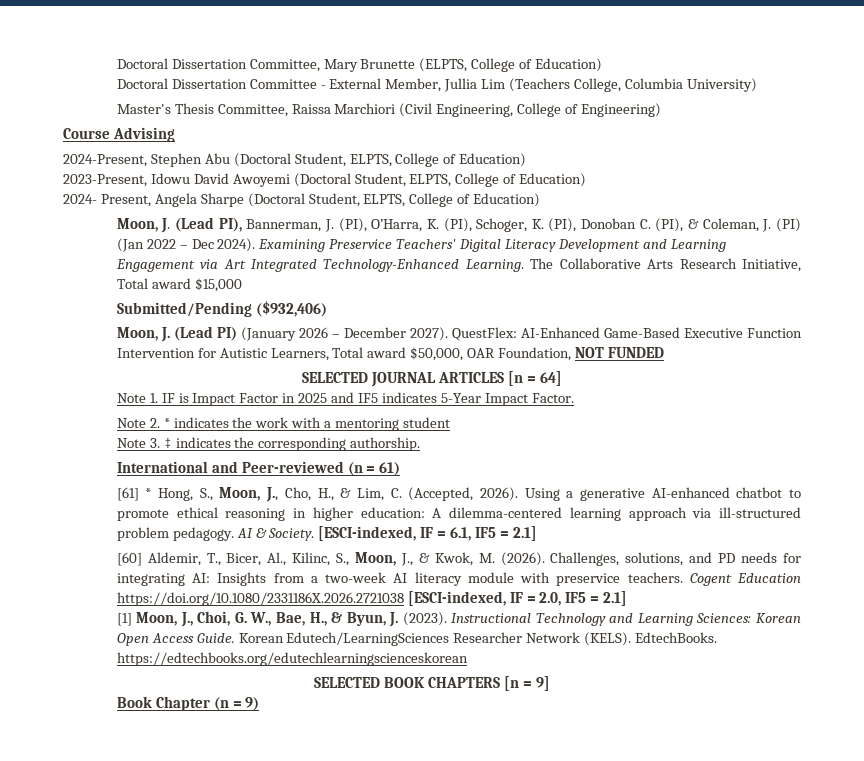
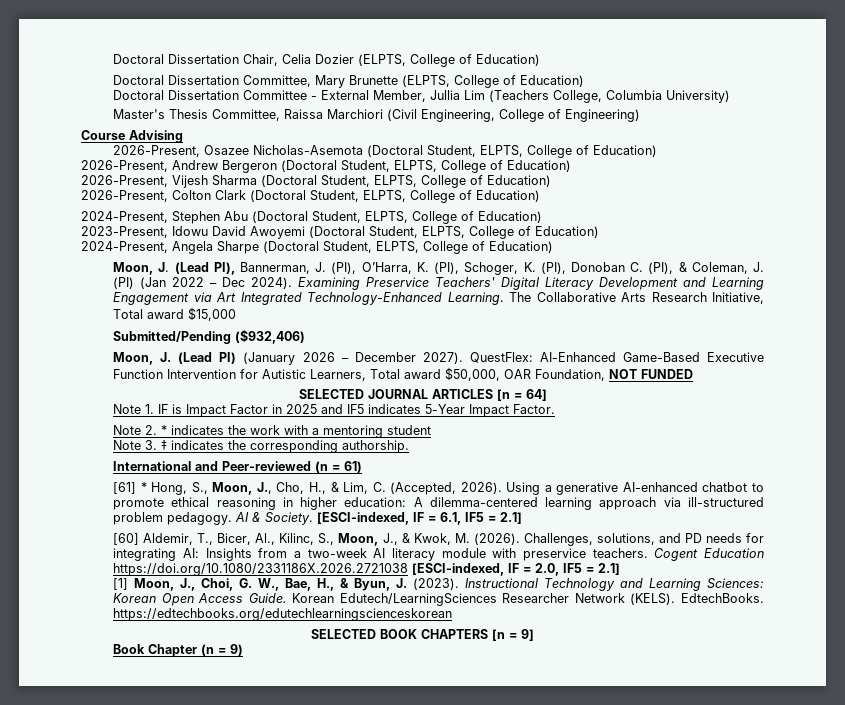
[116,58,247,69] Doctoral Dissertation -> [113,54,541,67] [113,75,240,85] Doctoral Dissertation Chair, Celia Dozier (ELPTS, College of Education) // Doctoral Dissertation
(175, 134) none -> [113,145,658,158] [81,160,571,173] [81,175,551,188] [81,190,540,203] // 2026-Present, Osazee Nicholas-Asemota (Doctoral Student, ELPTS, College of Education) // 2026-Present, Andrew Bergeron (Doctoral Student, ELPTS, College of Education) // 2026-Present, Vijesh Sharma (Doctoral Student, ELPTS, College of Education) // 2026-Present, Colton Clark (Doctoral Student, ELPTS, College of Education)
[63,194,151,207] 2024- Present, -> [81,241,168,253] 2024-Present,

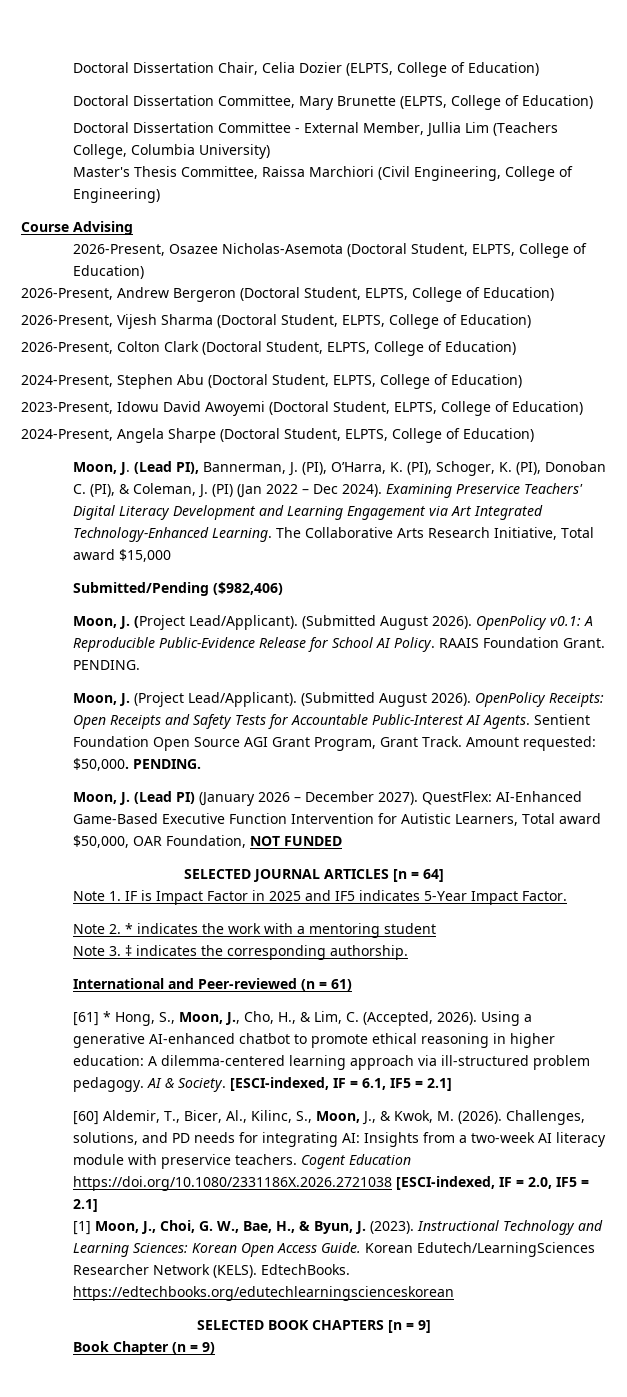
[235,329,306,344] ($932,406) -> [212,582,283,595] [72,615,593,630] [72,637,605,652] [72,660,140,670] [72,692,604,707] [72,714,590,729] [72,736,596,751] [72,758,201,771] ($982,406) // Moon, J. (Project Lead/Applicant). (Submitted August 2026). OpenPolicy v0.1: A Reproducible Public-Evidence Release for School AI Policy. RAAIS Foundation Grant. PENDING. // Moon, J. (Project Lead/Applicant). (Submitted August 2026). OpenPolicy Receipts: Open Receipts and Safety Tests for Accountable Public-Interest AI Agents. Sentient Foundation Open Source AGI Grant Program, Grant Track. Amount requested: $50,000. PENDING.

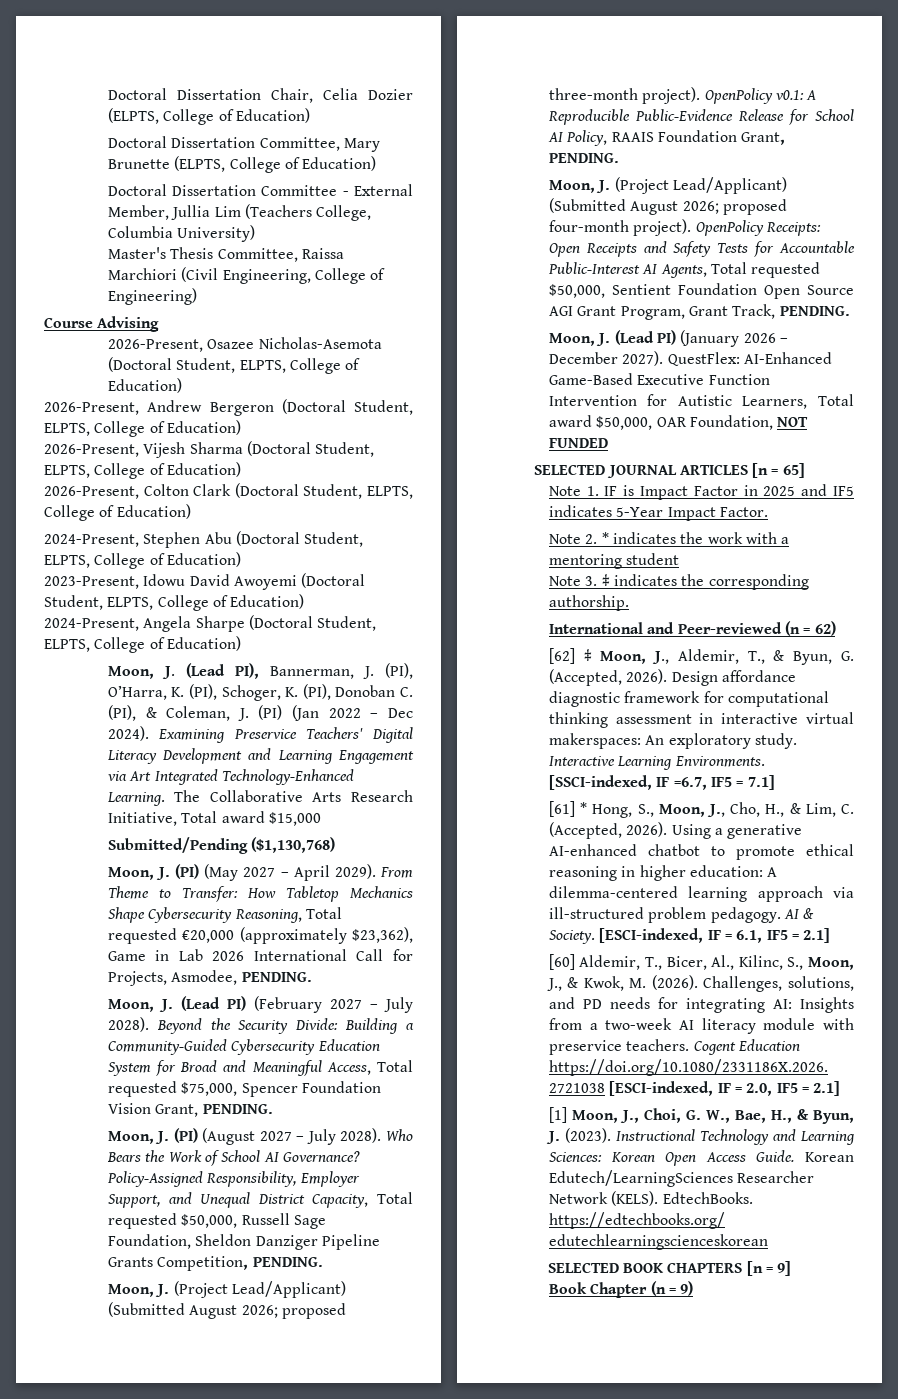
[212,582,283,595] [72,615,472,630] ($982,406) // Moon, J. (Project Lead/Applicant). (Submitted August 2026). -> [251,837,336,853] [107,864,413,881] [107,886,413,902] [107,907,342,923] [107,927,413,944] [107,949,413,961] [107,970,312,986] [107,996,413,1013] [107,1017,414,1034] [107,1039,380,1055] [107,1060,413,1076] [107,1081,381,1097] [107,1103,273,1117] [107,1128,413,1145] [106,1150,360,1166] [106,1171,360,1187] [107,1192,413,1208] [107,1213,326,1229] [107,1234,380,1250] [107,1256,323,1271] [107,1281,346,1298] [107,1302,346,1319] [548,87,701,104] ($1,130,768) // Moon, J. (PI) (May 2027 – April 2029). From Theme to Transfer: How Tabletop Mechanics Shape Cybersecurity Reasoning, Total requested €20,000 (approximately $23,362), Game in Lab 2026 International Call for Projects, Asmodee, PENDING. // Moon, J. (Lead PI) (February 2027 – July 2028). Beyond the Security Divide: Building a Community-Guided Cybersecurity Education System for Broad and Meaningful Access, Total requested $75,000, Spencer Foundation Vision Grant, PENDING. // Moon, J. (PI) (August 2027 – July 2028). Who Bears the Work of School AI Governance? Policy-Assigned Responsibility, Employer Support, and Unequal District Capacity, Total requested $50,000, Russell Sage Foundation, Sheldon Danziger Pipeline Grants Competition, PENDING. // Moon, J. (Project Lead/Applicant) (Submitted August 2026; proposed three-month project).
[393,637,435,652] Policy. -> [566,130,608,146] Policy,
[562,638,605,648] [72,660,140,670] [72,692,471,707] Grant. PENDING. // Moon, J. (Project Lead/Applicant). (Submitted August 2026). -> [741,132,786,145] [548,153,619,163] [548,177,787,194] [548,198,787,215] [548,219,692,236] Grant, PENDING. // Moon, J. (Project Lead/Applicant) (Submitted August 2026; proposed four-month project).
[482,715,530,729] Agents. -> [660,262,821,278] [548,284,605,298] Agents, Total requested $50,000,
[421,736,596,751] [72,758,129,771] Track. Amount requested: $50,000. -> [732,304,776,319] Track,
[422,869,444,882] 64] -> [782,463,805,478] 65]
[330,979,352,991] 61) -> [814,621,836,636] [548,648,854,665] [548,669,796,686] [548,691,829,707] [548,712,854,728] [548,733,797,749] [548,756,765,770] [548,775,775,790] 62) // [62] ‡ Moon, J., Aldemir, T., & Byun, G. (Accepted, 2026). Design affordance diagnostic framework for computational thinking assessment in interactive virtual makerspaces: An exploratory study. Interactive Learning Environments. [SSCI-indexed, IF =6.7, IF5 = 7.1]

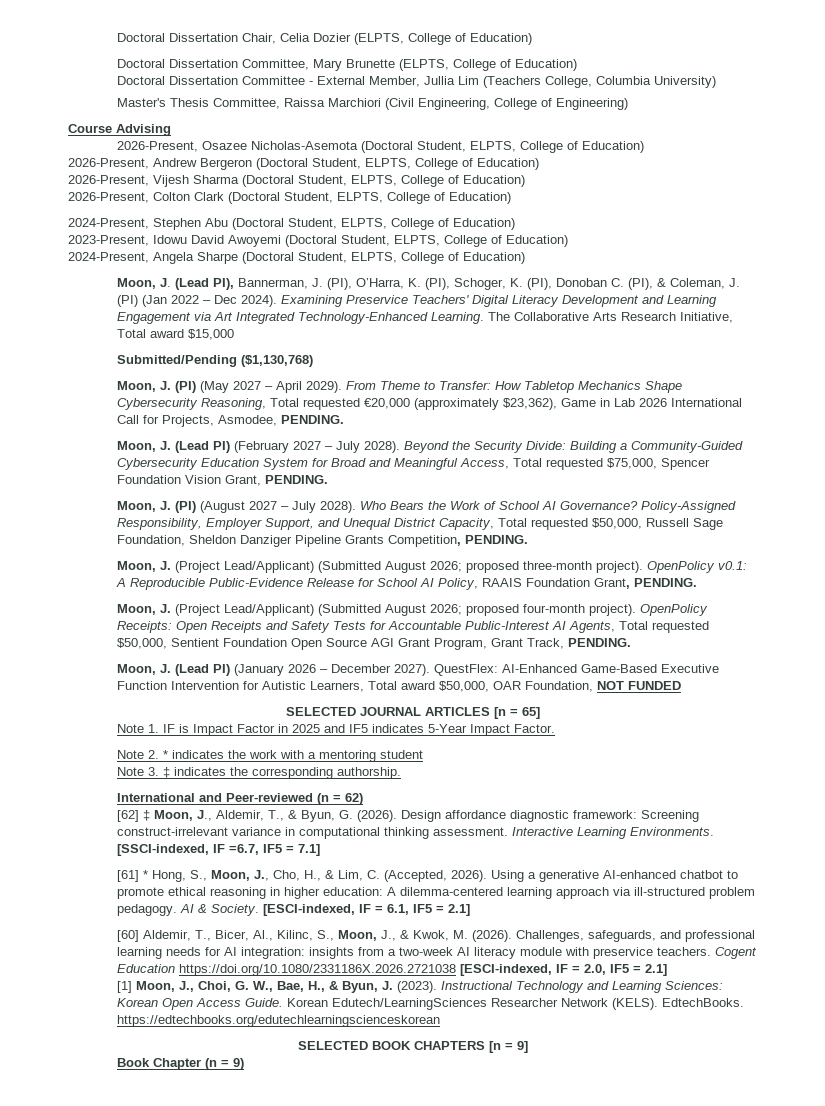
[548,669,668,686] (Accepted, 2026). -> [357,810,398,822] (2026).
[624,691,829,707] [548,712,854,728] [548,733,797,749] framework for computational thinking assessment in interactive virtual makerspaces: An exploratory study. -> [573,810,700,822] [117,827,509,839] framework: Screening construct-irrelevant variance in computational thinking assessment.
[788,976,854,991] [548,997,854,1013] solutions, and PD needs for integrating AI: Insights -> [588,930,756,942] [117,947,355,959] safeguards, and professional learning needs for AI integration: insights

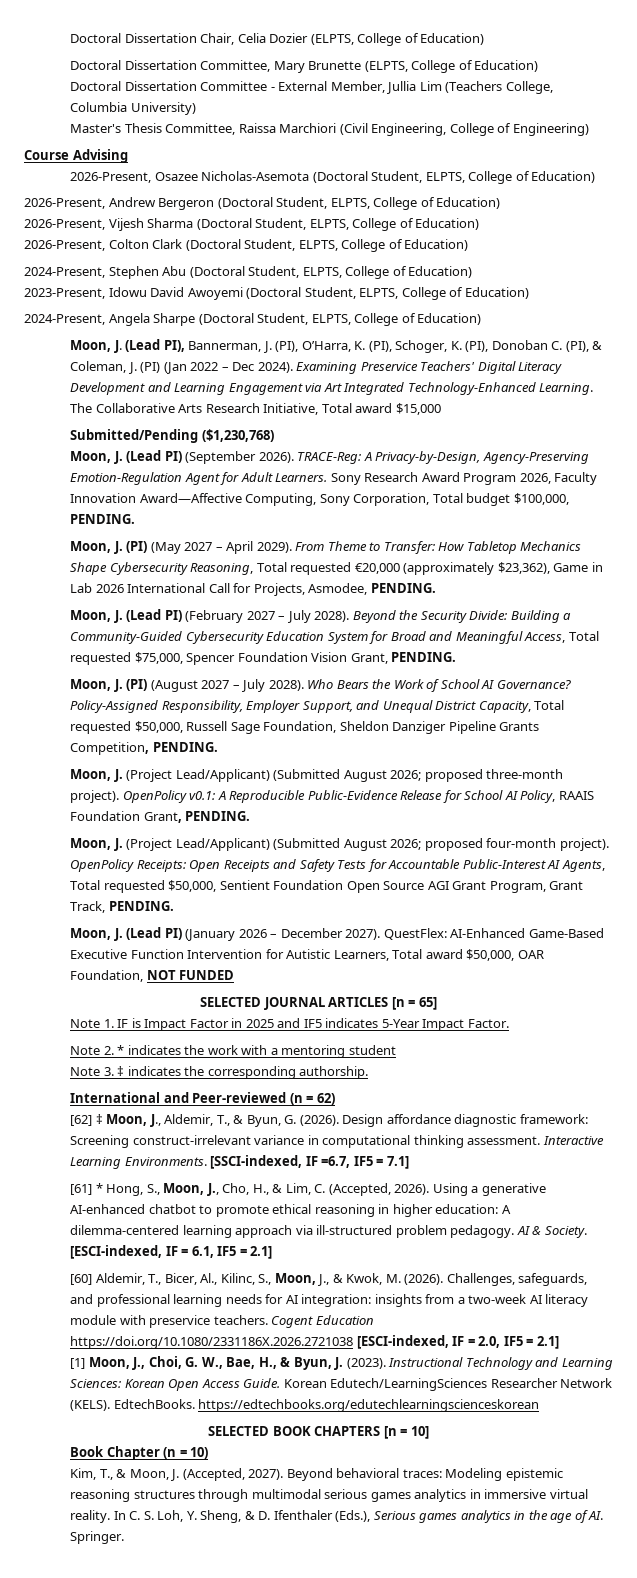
[241,355,314,367] ($1,130,768) -> [201,429,274,442] [70,450,589,464] [70,472,598,485] [70,493,569,506] [70,514,136,524] ($1,230,768) // Moon, J. (Lead PI) (September 2026). TRACE-Reg: A Privacy-by-Design, Agency-Preserving Emotion-Regulation Agent for Adult Learners. Sony Research Award Program 2026, Faculty Innovation Award—Affective Computing, Sony Corporation, Total budget $100,000, PENDING.
[516,1041,528,1053] 9] -> [410,1426,429,1439] 10]
[233,1058,245,1070] 9) -> [190,1447,209,1459] [70,1468,563,1481] [70,1489,588,1502] [70,1510,604,1523] [70,1531,125,1544] 10) // Kim, T., & Moon, J. (Accepted, 2027). Beyond behavioral traces: Modeling epistemic reasoning structures through multimodal serious games analytics in immersive virtual reality. In C. S. Loh, Y. Sheng, & D. Ifenthaler (Eds.), Serious games analytics in the age of AI. Springer.

